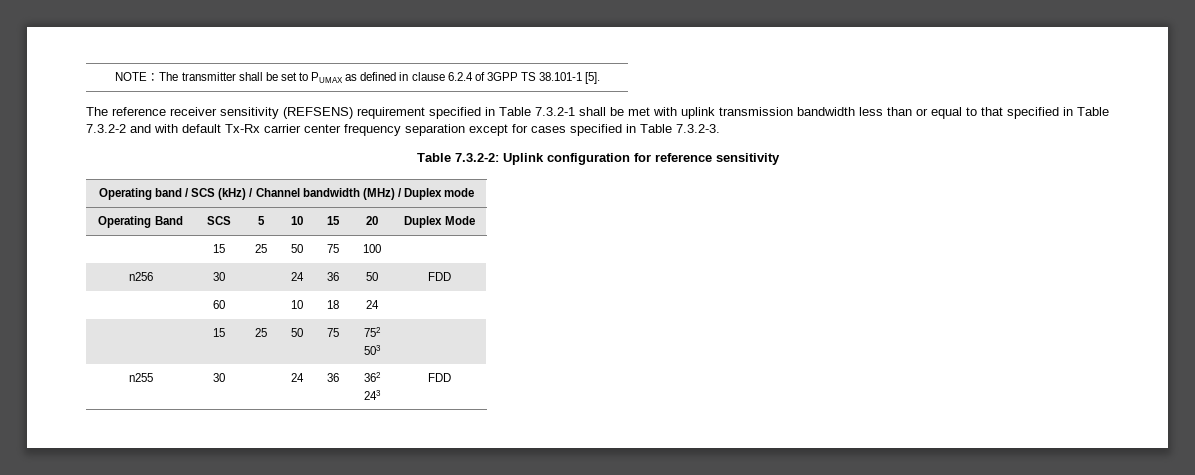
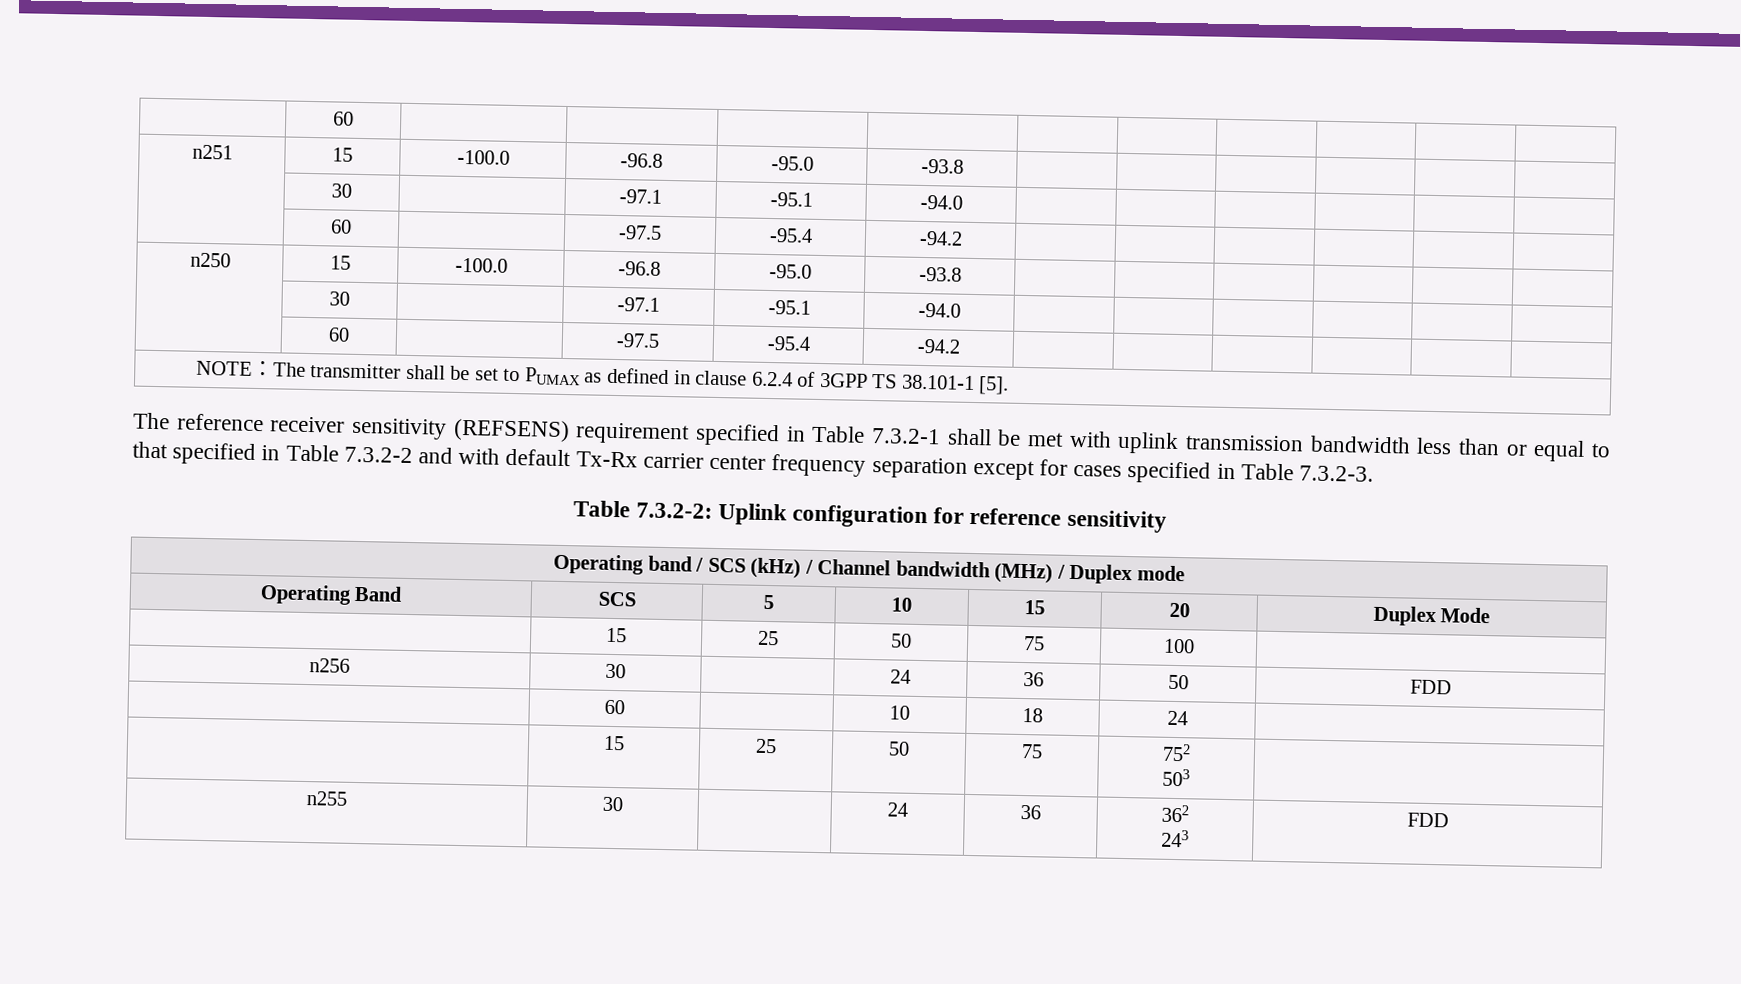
(115, 76) none -> [333,111,354,126] [191,144,233,160] [332,147,353,162] [456,149,510,165] [620,153,663,168] [770,155,814,171] [920,158,964,174] [331,183,352,198] [619,189,662,204] [769,191,813,207] [919,194,963,210] [330,219,352,234] [618,225,662,240] [768,227,813,243] [918,230,963,246] [189,252,231,268] [330,255,351,270] [454,257,508,273] [618,261,661,276] [768,263,812,279] [918,266,962,282] [329,291,350,306] [617,297,660,312] [767,299,811,315] [917,302,961,318] [328,327,350,342] [616,333,660,348] [766,335,811,351] [916,338,960,354] | 60 | | | | | | | | | | // n251 | 15 | -100.0 | -96.8 | -95.0 | -93.8 | | | | | | // | 30 | | -97.1 | -95.1 | -94.0 | | | | | | // | 60 | | -97.5 | -95.4 | -94.2 | | | | | | // n250 | 15 | -100.0 | -96.8 | -95.0 | -93.8 | | | | | | // | 30 | | -97.1 | -95.1 | -94.0 | | | | | | // | 60 | | -97.5 | -95.4 | -94.2 | | | | | | //

